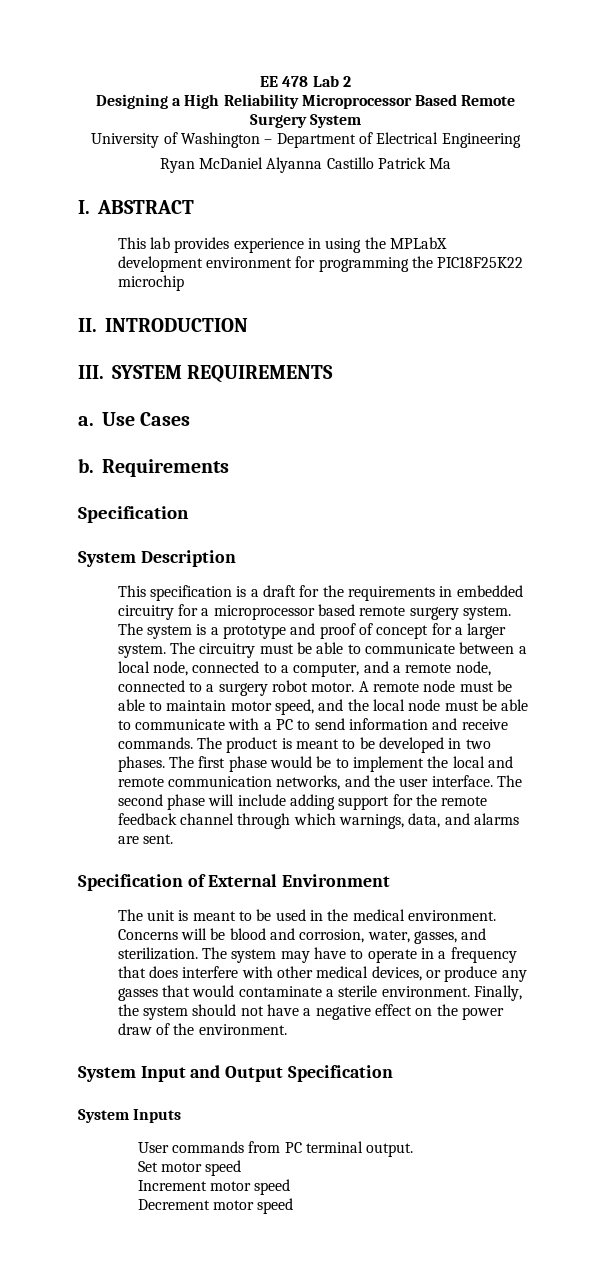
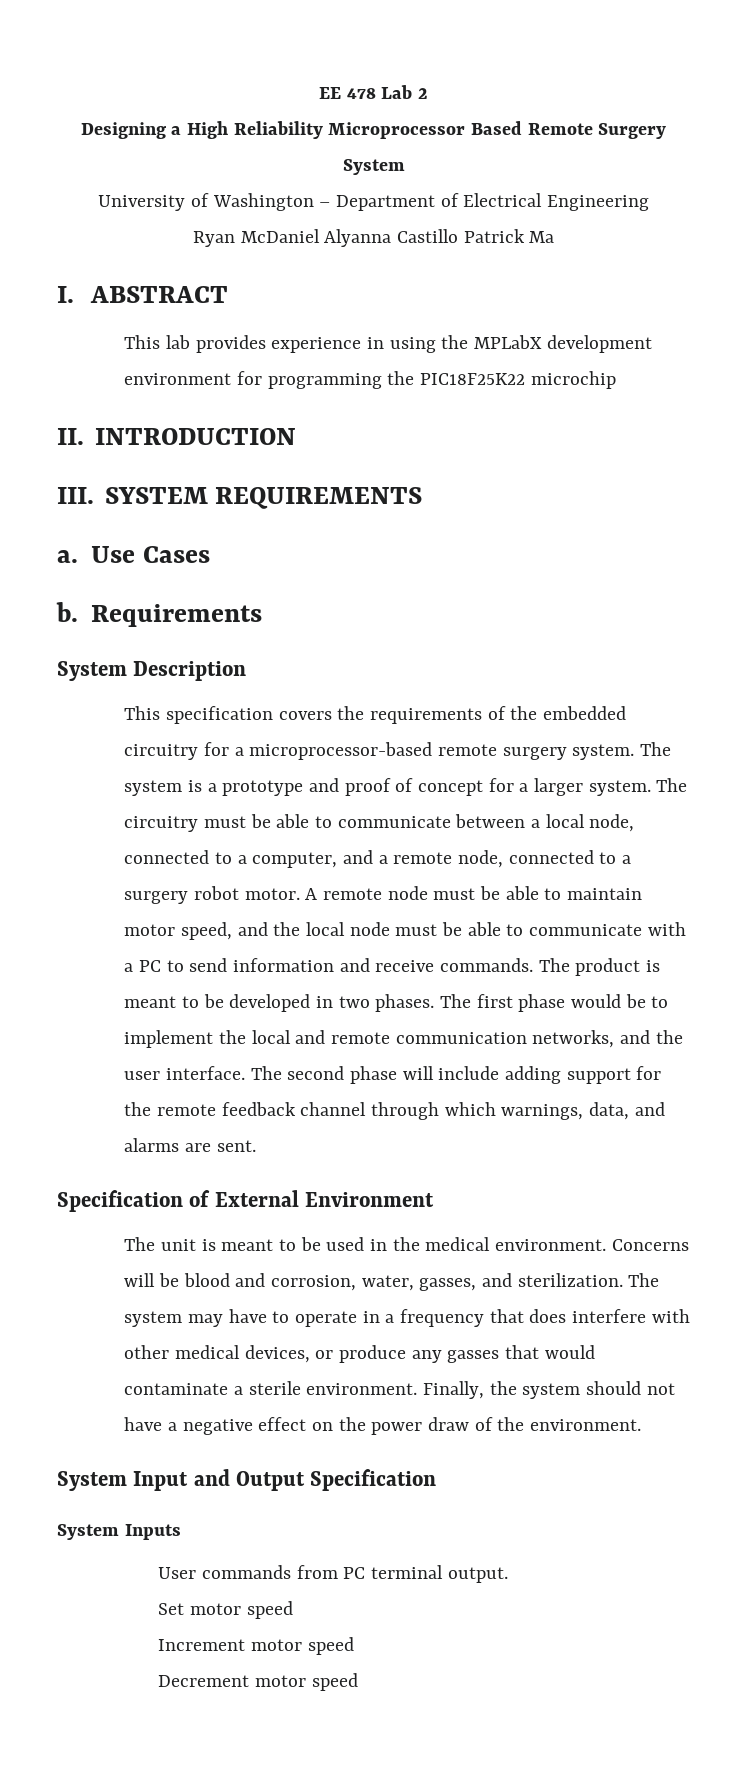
[78,506,189,523] // Specification -> (262, 615) none
[236,585,453,601] is a draft for the requirements in -> [278,706,538,724] covers the requirements of the
[213,604,355,620] microprocessor based -> [249,742,433,760] microprocessor-based

